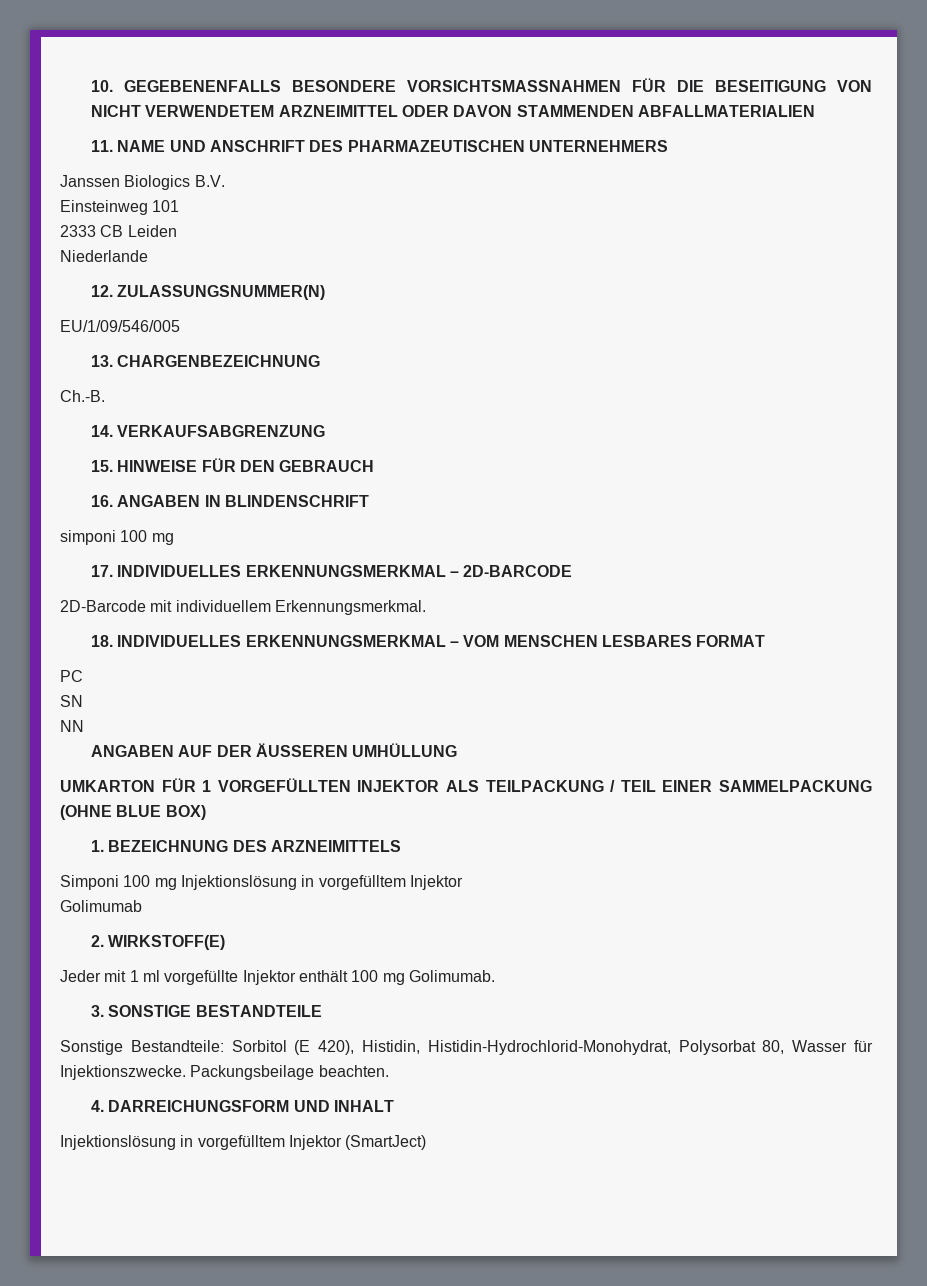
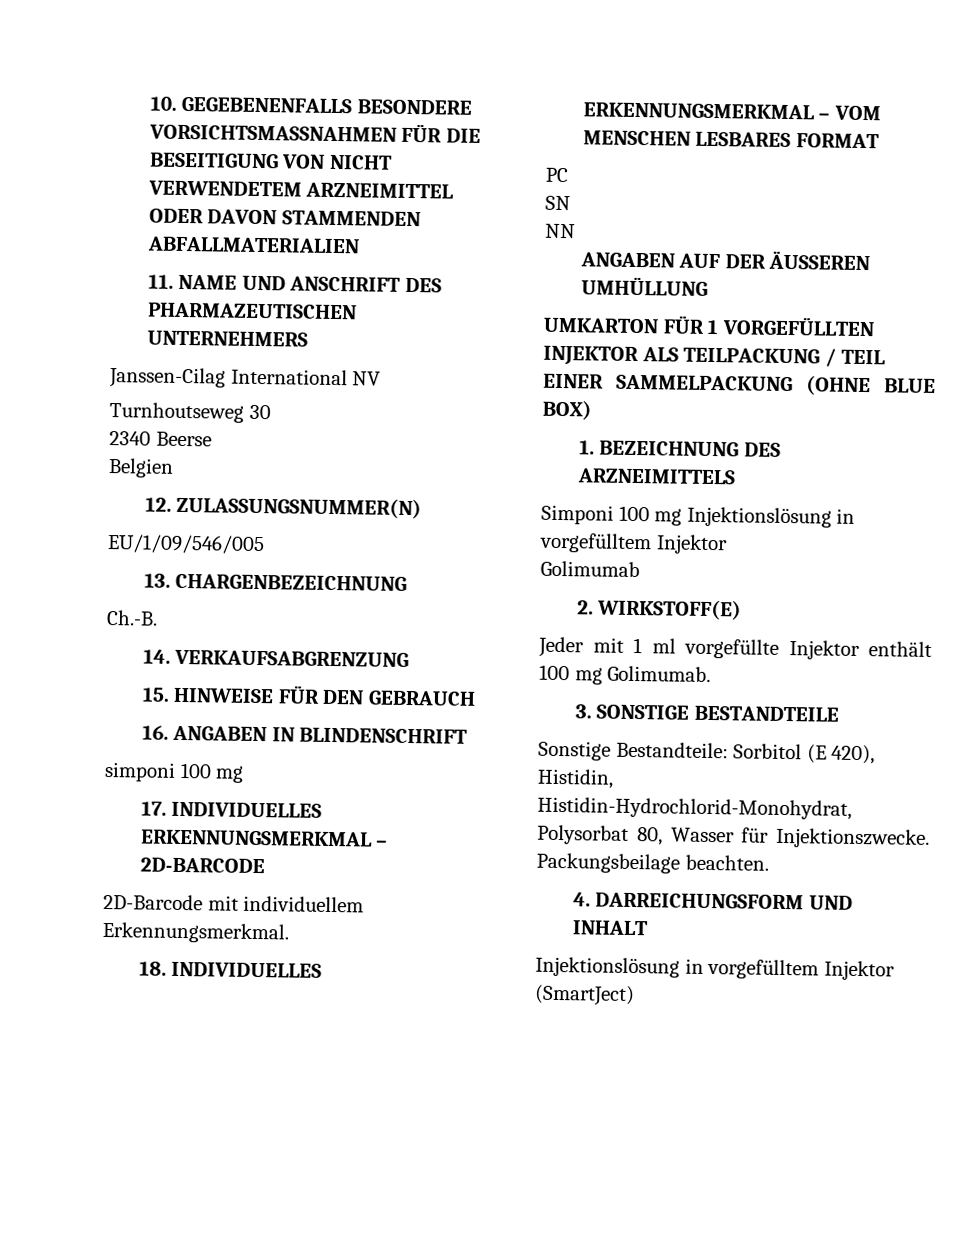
[60,175,225,190] [60,200,180,215] [60,225,177,237] [60,250,148,262] Janssen Biologics B.V. // Einsteinweg 101 // 2333 CB Leiden // Niederlande -> [109,367,382,389] [109,402,271,423] [109,431,212,447] [108,458,174,478] Janssen-Cilag International NV // Turnhoutseweg 30 // 2340 Beerse // Belgien

